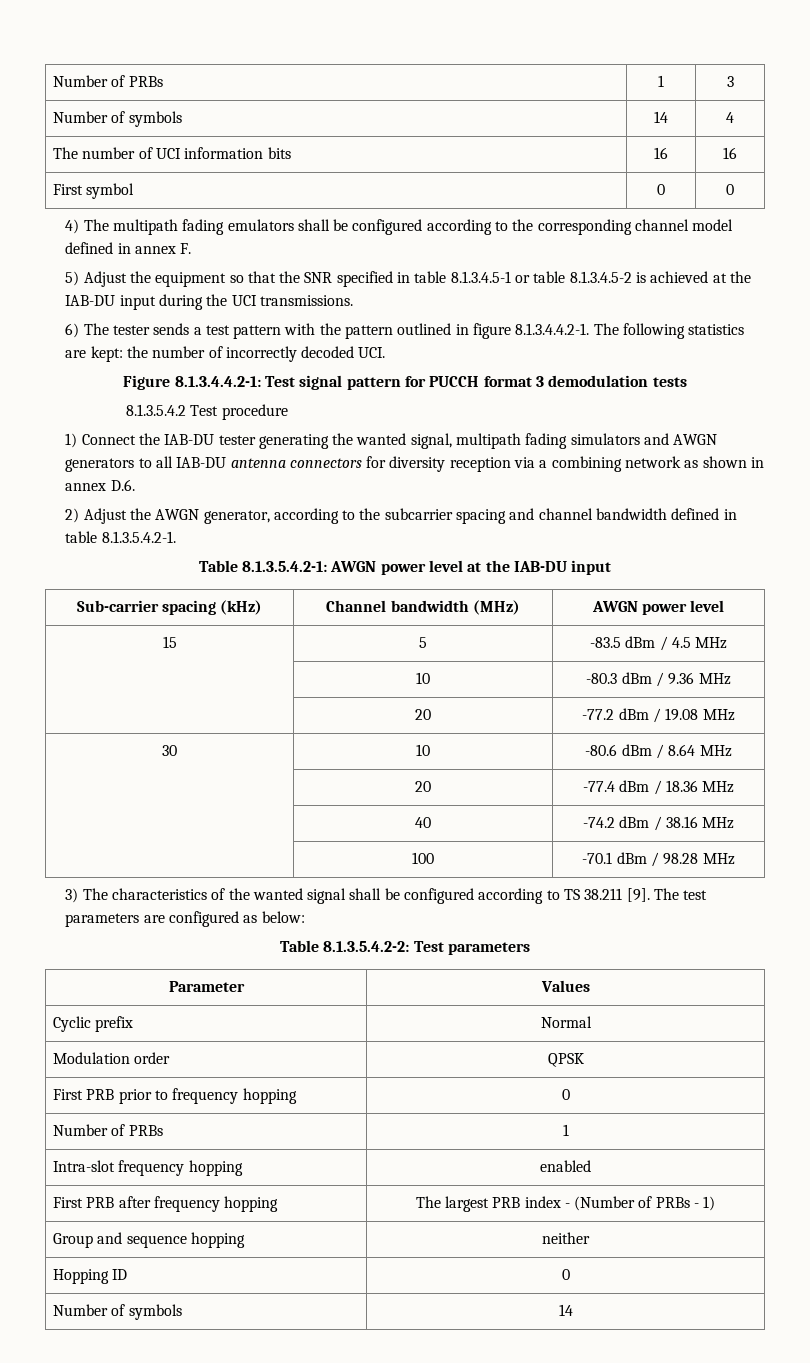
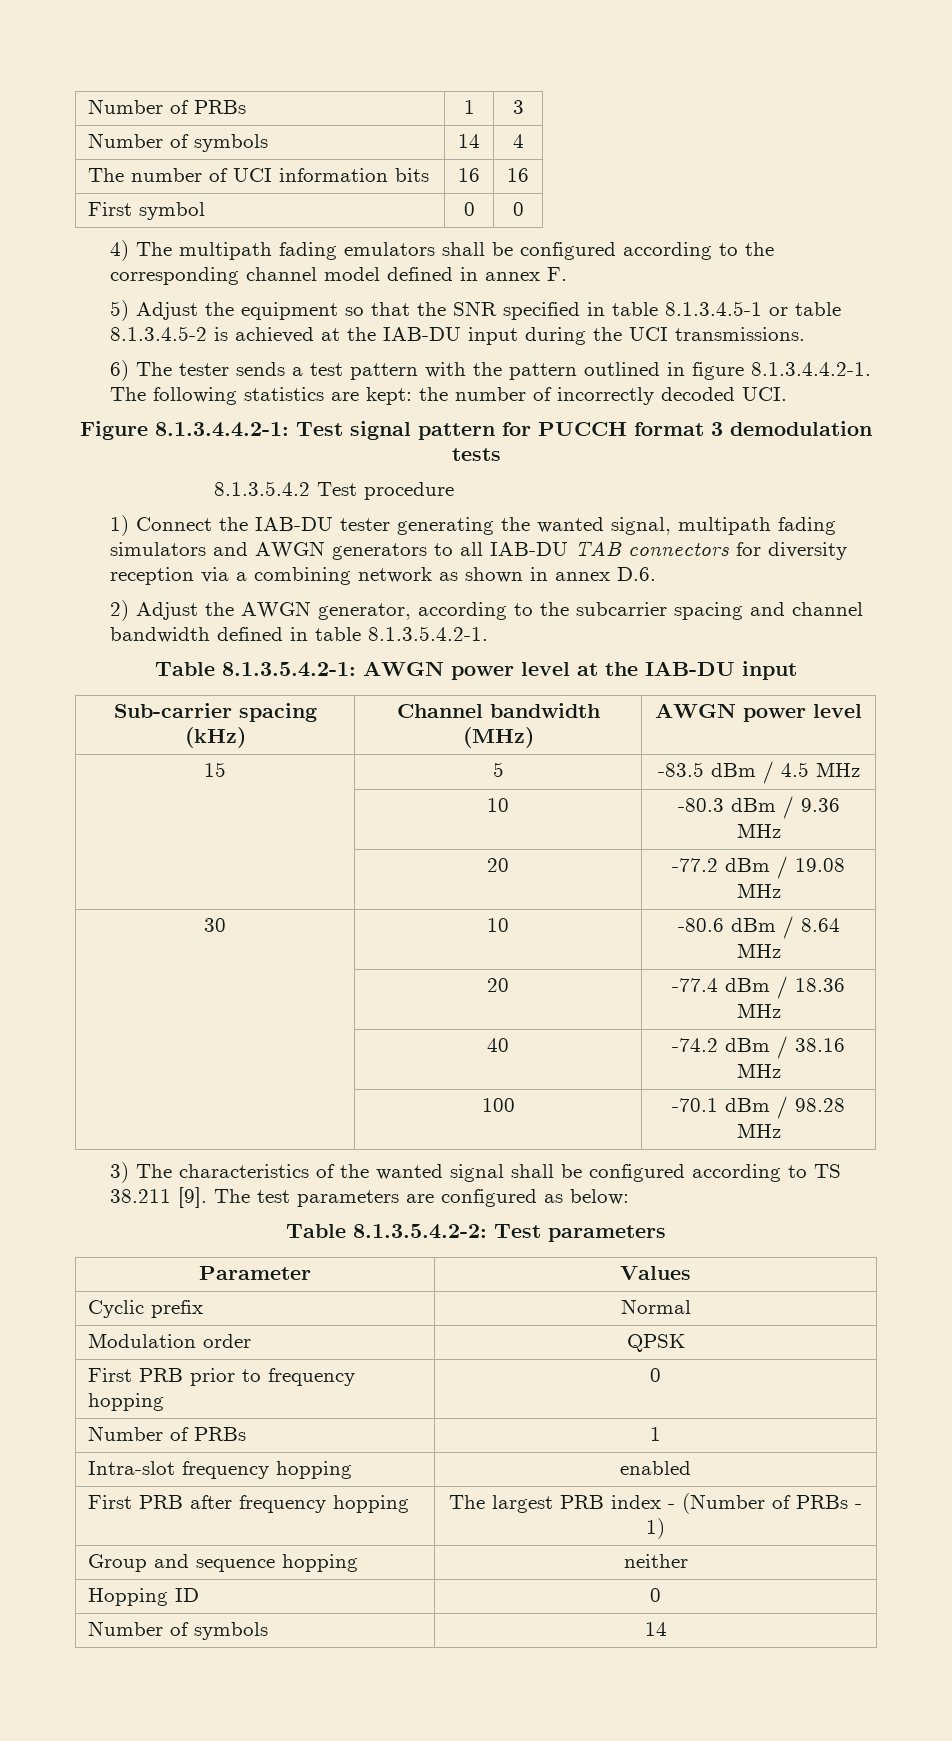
[230,458,286,468] antenna -> [574,540,622,556] TAB

